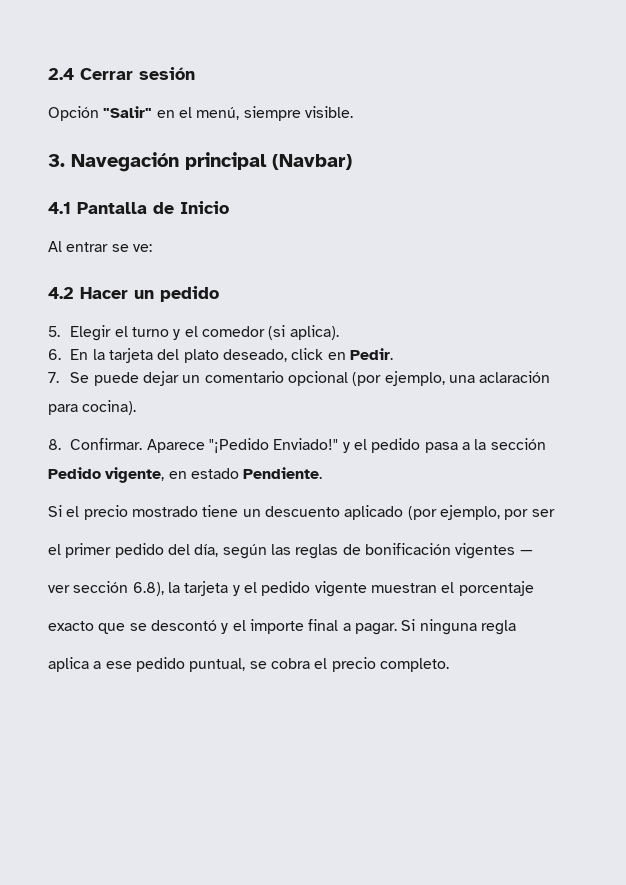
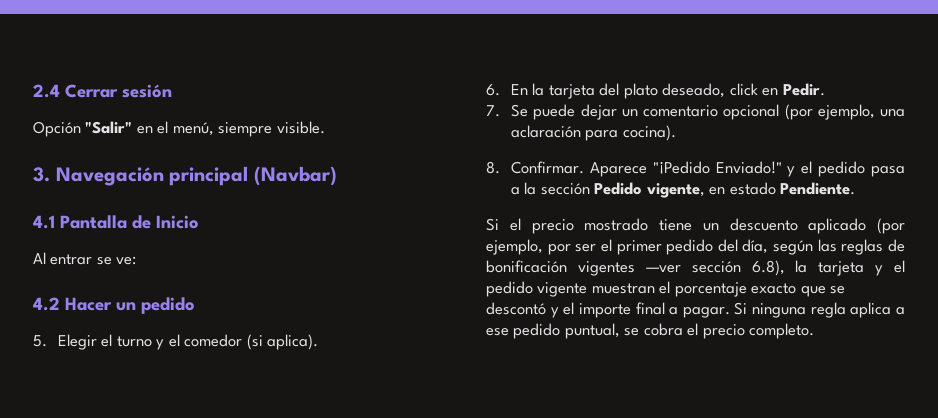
(551, 377) // -> (582, 131) none
(546, 444) // -> (590, 189) none
(555, 513) // -> (597, 248) none
[519,550,533,555] [48,585,70,593] — // ver -> [645,265,681,273] —ver
(534, 588) // -> (747, 289) none
(516, 627) // -> (846, 310) none

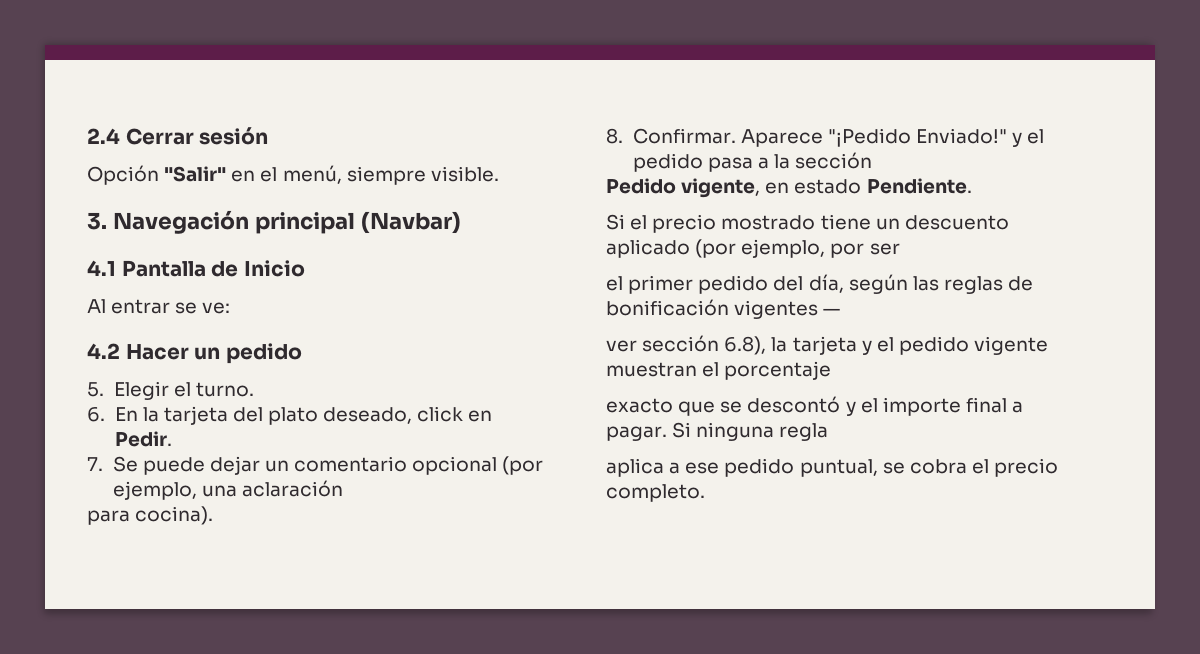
[116,334,319,350] turno y el comedor (si aplica). -> [195,382,254,397] turno.
(582, 131) none -> (343, 488) //
(590, 189) none -> (873, 160) //
(597, 248) none -> (900, 249) //
[645,265,681,273] —ver -> [823,308,841,315] [606,340,637,352] — // ver
(747, 289) none -> (832, 370) //
(846, 310) none -> (829, 432) //

